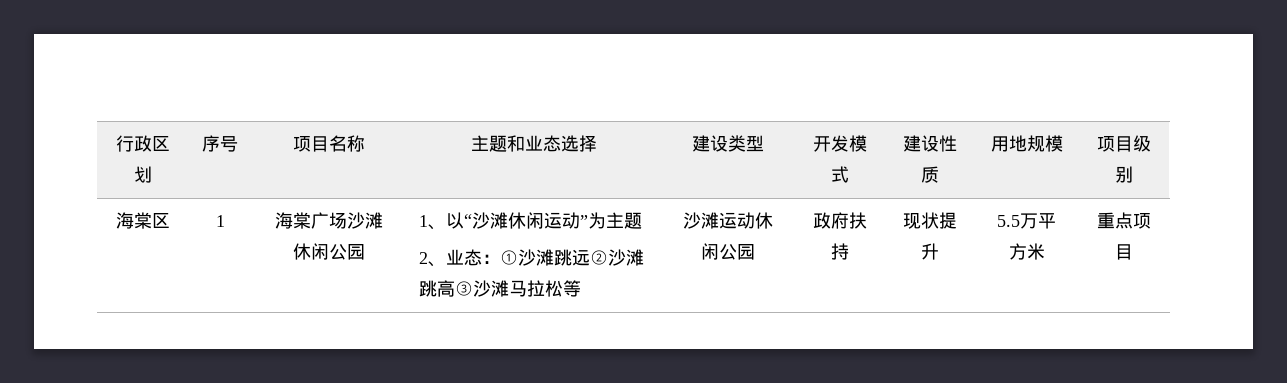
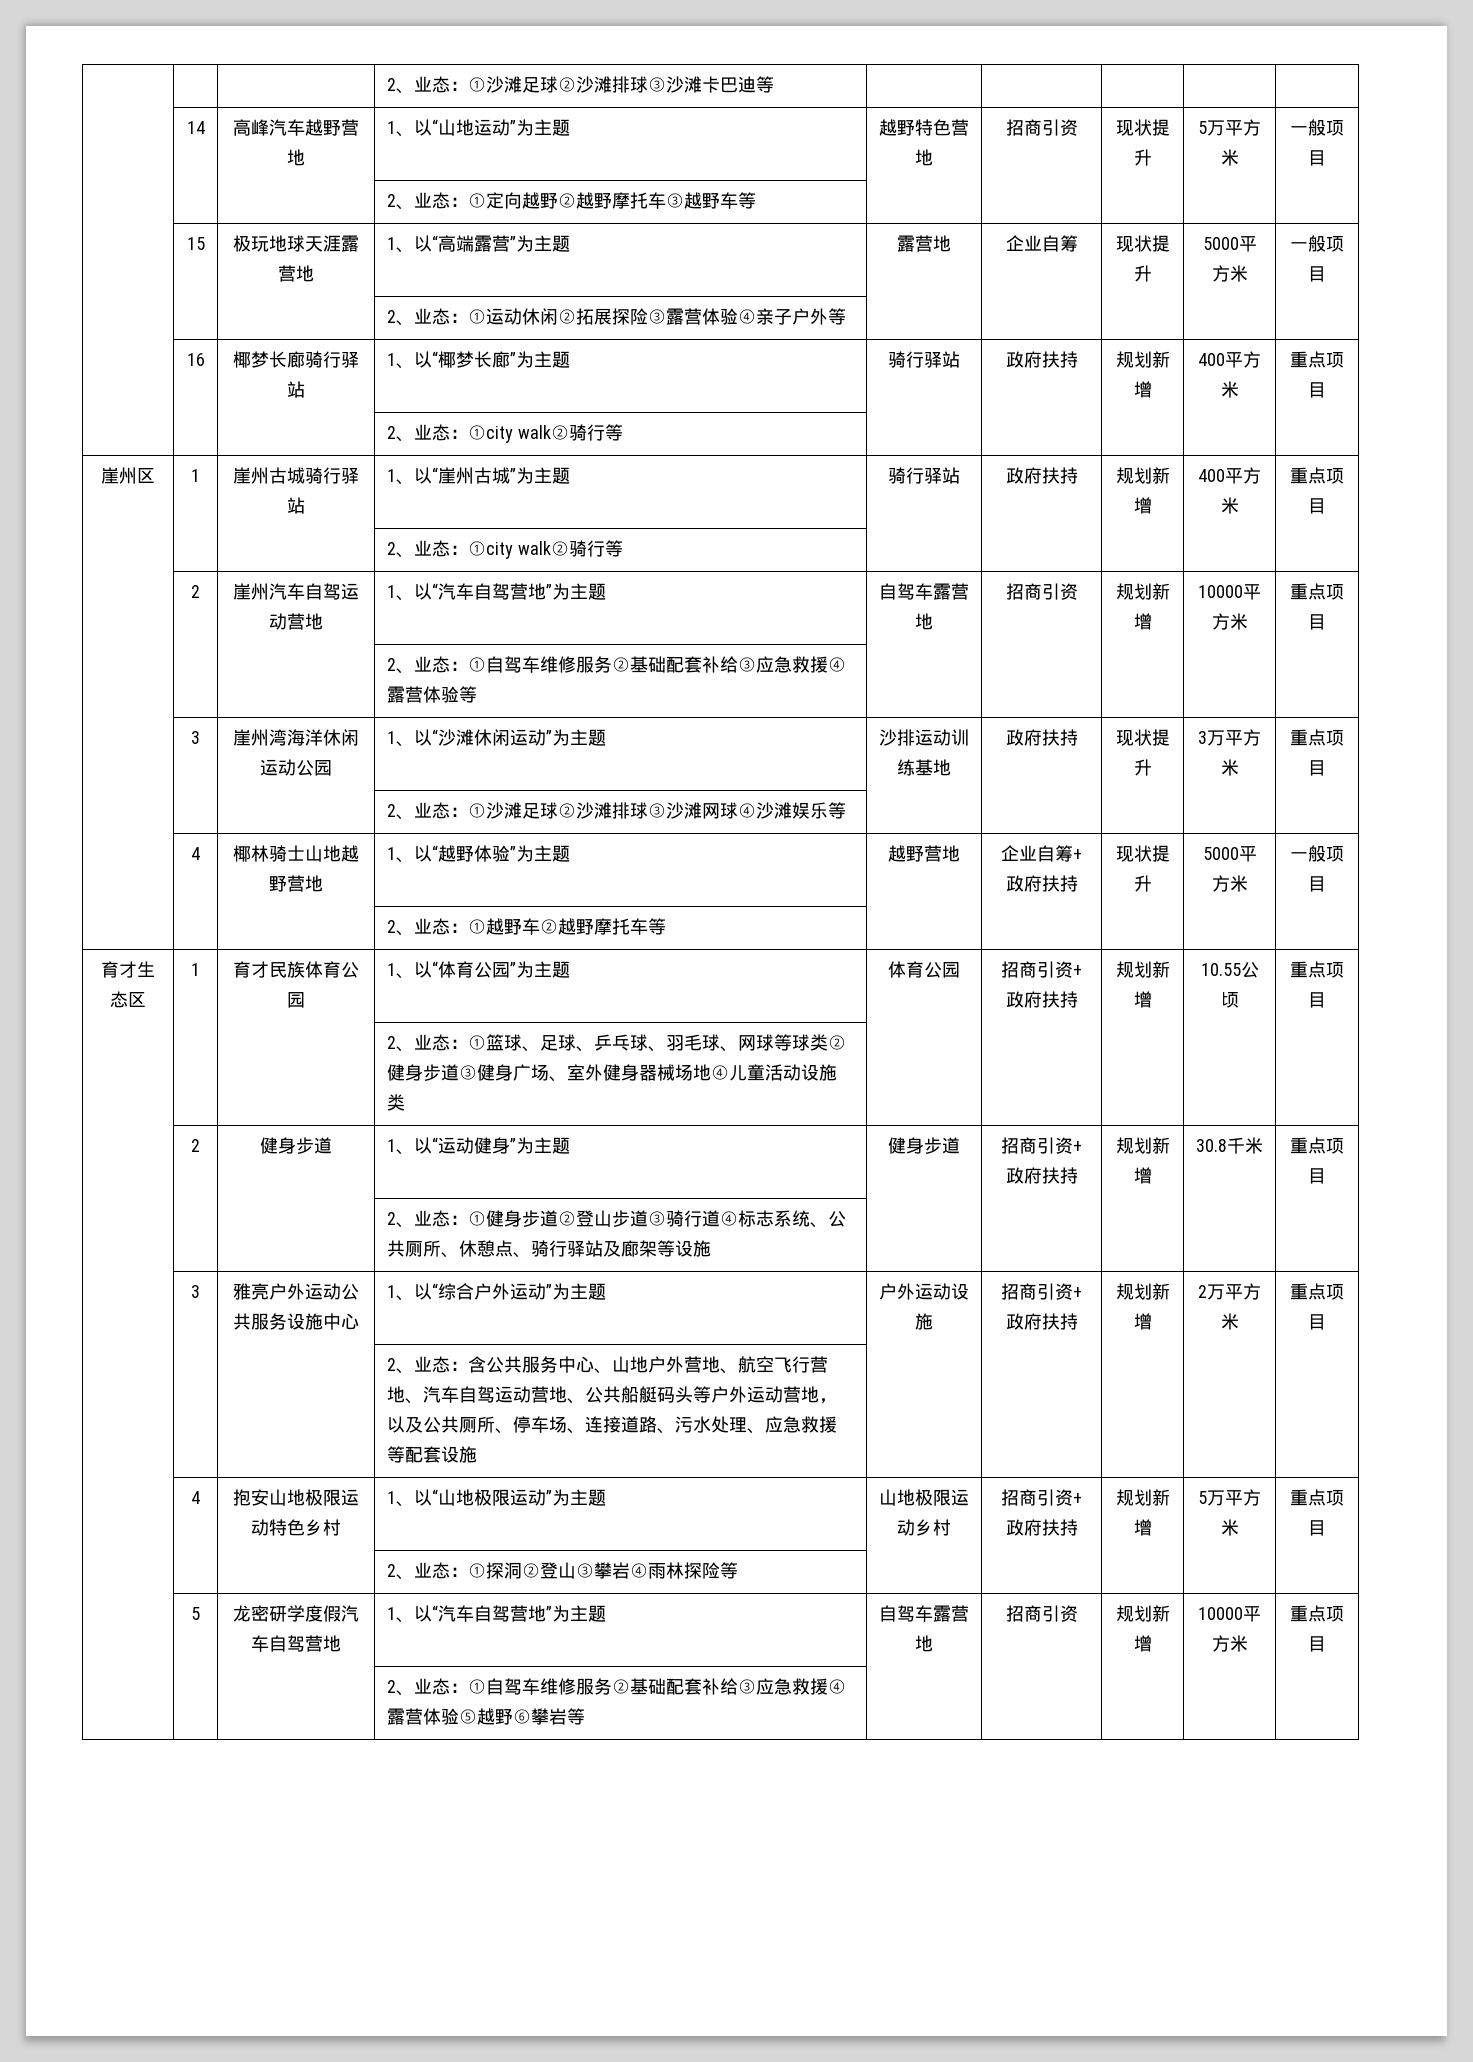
[115,135,170,152] [133,166,152,183] [202,135,238,152] [293,135,365,152] [470,135,597,152] [692,135,764,152] [812,135,867,152] [830,166,849,183] [902,135,957,152] [920,166,939,183] [990,135,1063,152] [1097,135,1151,152] [1115,166,1133,183] [115,212,170,229] [215,215,225,227] [275,212,383,229] [293,243,329,260] 行政区划 | 序号 | 项目名称 | 主题和业态选择 | 建设类型 | 开发模式 | 建设性质 | 用地规模 | 项目级别 // 海棠区 | 1 | 海棠广场沙滩休闲 -> [386,76,774,94] [186,121,205,134] [233,119,359,136] [287,149,305,166] [386,119,570,137] [879,119,969,136] [915,149,933,166] [1005,119,1078,136] [1115,119,1170,136] [1133,149,1152,166] [1198,119,1261,136] [1220,149,1239,166] [1290,119,1344,136] [1308,150,1326,166] [386,192,756,210] [186,237,205,250] [233,235,359,252] [278,265,314,282] [386,235,570,253] [897,235,951,252] [1005,235,1078,252] [1115,235,1170,252] [1133,265,1152,282] [1202,236,1257,252] [1211,265,1248,282] [1290,235,1344,252] [1308,266,1326,282] [386,308,846,326] [186,353,205,366] [233,351,359,368] [287,381,305,398] [386,351,570,369] [888,351,960,368] [1005,351,1078,368] [1115,351,1170,368] [1133,381,1152,398] [1198,351,1261,368] [1220,381,1239,398] [1290,351,1344,368] [1308,382,1326,398] [386,424,623,443] [101,467,155,484] [191,469,200,482] [233,467,359,484] [287,497,305,514] [386,467,570,485] [888,467,960,484] [1005,467,1078,484] [1115,467,1170,484] [1133,497,1152,514] [1198,467,1261,484] [1220,497,1239,514] [1290,467,1344,484] [1308,498,1326,514] [386,540,623,559] [191,585,200,598] [233,583,359,600] [269,613,323,630] [386,583,606,601] [879,583,969,600] [915,613,933,630] [1005,583,1078,600] [1115,583,1170,600] [1133,613,1152,630] [1198,584,1261,600] [1211,613,1248,630] [1290,583,1344,600] [1308,614,1326,630] [386,656,846,674] [386,686,477,703] [191,731,200,744] [233,729,359,746] [260,759,296,776] | | | 2、业态：①沙滩足球②沙滩排球③沙滩卡巴迪等 | | | | | // | 14 | 高峰汽车越野营地 | 1、以“山地运动”为主题 | 越野特色营地 | 招商引资 | 现状提升 | 5万平方米 | 一般项目 // | | | 2、业态：①定向越野②越野摩托车③越野车等 | | | | | // | 15 | 极玩地球天涯露营地 | 1、以“高端露营”为主题 | 露营地 | 企业自筹 | 现状提升 | 5000平方米 | 一般项目 // | | | 2、业态：①运动休闲②拓展探险③露营体验④亲子户外等 | | | | | // | 16 | 椰梦长廊骑行驿站 | 1、以“椰梦长廊”为主题 | 骑行驿站 | 政府扶持 | 规划新增 | 400平方米 | 重点项目 // | | | 2、业态：①city walk②骑行等 | | | | | // 崖州区 | 1 | 崖州古城骑行驿站 | 1、以“崖州古城”为主题 | 骑行驿站 | 政府扶持 | 规划新增 | 400平方米 | 重点项目 // | | | 2、业态：①city walk②骑行等 | | | | | // | 2 | 崖州汽车自驾运动营地 | 1、以“汽车自驾营地”为主题 | 自驾车露营地 | 招商引资 | 规划新增 | 10000平方米 | 重点项目 // | | | 2、业态：①自驾车维修服务②基础配套补给③应急救援④露营体验等 | | | | | // | 3 | 崖州湾海洋休闲运动
[419,249,645,267] [419,280,582,297] [683,212,773,229] [701,243,755,260] [812,212,867,229] [830,243,849,260] [902,212,957,229] [920,243,939,260] [997,213,1056,229] [1008,243,1045,260] [1097,212,1151,229] [1115,244,1133,260] // 2、业态：①沙滩跳远②沙滩跳高③沙滩马拉松等 | 沙滩运动休闲公园 | 政府扶持 | 现状提升 | 5.5万平方米 | 重点项目 -> [879,729,969,746] [897,759,951,776] [1005,729,1078,746] [1115,729,1170,746] [1133,759,1152,776] [1198,729,1261,746] [1220,759,1239,776] [1290,729,1344,746] [1308,760,1326,776] [386,802,846,820] [191,847,200,860] [233,845,359,862] [269,875,323,892] [386,845,570,863] [888,845,960,862] [1001,845,1082,862] [1005,875,1078,892] [1115,845,1170,862] [1133,875,1152,892] [1202,846,1257,862] [1211,875,1248,892] [1290,845,1344,862] [1308,876,1326,892] [386,918,666,936] [101,961,155,978] [110,991,146,1008] [191,963,200,976] [233,961,359,978] [287,992,305,1008] [386,961,570,979] [888,961,960,978] [1001,961,1082,978] [1005,991,1078,1008] [1115,961,1170,978] [1133,991,1152,1008] [1200,962,1259,978] [1220,992,1239,1008] [1290,961,1344,978] [1308,992,1326,1008] [386,1034,846,1052] [386,1064,837,1082] [386,1094,405,1111] [191,1139,200,1152] [260,1137,332,1154] [386,1137,570,1155] [888,1137,960,1154] [1001,1137,1082,1154] [1005,1167,1078,1184] [1115,1137,1170,1154] [1133,1167,1152,1184] [1196,1137,1263,1154] [1290,1137,1344,1154] [1308,1168,1326,1184] [386,1210,846,1228] [386,1240,711,1258] [191,1285,200,1298] [233,1283,359,1300] [233,1313,359,1330] [386,1283,606,1301] [879,1283,969,1300] [915,1313,933,1330] [1001,1283,1082,1300] [1005,1313,1078,1330] [1115,1283,1170,1300] [1133,1313,1152,1330] [1198,1283,1261,1300] [1220,1313,1239,1330] [1290,1283,1344,1300] [1308,1314,1326,1330] [386,1356,828,1374] [386,1386,837,1404] [386,1416,837,1434] [386,1446,477,1463] [191,1491,200,1504] [233,1489,359,1506] [251,1519,341,1536] [386,1489,606,1507] [879,1489,969,1506] [897,1519,951,1536] [1001,1489,1082,1506] [1005,1519,1078,1536] [1115,1489,1170,1506] [1133,1519,1152,1536] [1198,1489,1261,1506] [1220,1519,1239,1536] [1290,1489,1344,1506] [1308,1520,1326,1536] [386,1562,738,1580] [191,1607,200,1620] [233,1605,359,1622] [251,1635,341,1652] [386,1605,606,1623] [879,1605,969,1622] [915,1635,933,1652] [1005,1605,1078,1622] [1115,1605,1170,1622] [1133,1635,1152,1652] [1198,1606,1261,1622] [1211,1635,1248,1652] [1290,1605,1344,1622] [1308,1636,1326,1652] [386,1678,846,1696] [386,1708,585,1725] | 沙排运动训练基地 | 政府扶持 | 现状提升 | 3万平方米 | 重点项目 // | | | 2、业态：①沙滩足球②沙滩排球③沙滩网球④沙滩娱乐等 | | | | | // | 4 | 椰林骑士山地越野营地 | 1、以“越野体验”为主题 | 越野营地 | 企业自筹+政府扶持 | 现状提升 | 5000平方米 | 一般项目 // | | | 2、业态：①越野车②越野摩托车等 | | | | | // 育才生态区 | 1 | 育才民族体育公园 | 1、以“体育公园”为主题 | 体育公园 | 招商引资+政府扶持 | 规划新增 | 10.55公顷 | 重点项目 // | | | 2、业态：①篮球、足球、乒乓球、羽毛球、网球等球类②健身步道③健身广场、室外健身器械场地④儿童活动设施类 | | | | | // | 2 | 健身步道 | 1、以“运动健身”为主题 | 健身步道 | 招商引资+政府扶持 | 规划新增 | 30.8千米 | 重点项目 // | | | 2、业态：①健身步道②登山步道③骑行道④标志系统、公共厕所、休憩点、骑行驿站及廊架等设施 | | | | | // | 3 | 雅亮户外运动公共服务设施中心 | 1、以“综合户外运动”为主题 | 户外运动设施 | 招商引资+政府扶持 | 规划新增 | 2万平方米 | 重点项目 // | | | 2、业态：含公共服务中心、山地户外营地、航空飞行营地、汽车自驾运动营地、公共船艇码头等户外运动营地，以及公共厕所、停车场、连接道路、污水处理、应急救援等配套设施 | | | | | // | 4 | 抱安山地极限运动特色乡村 | 1、以“山地极限运动”为主题 | 山地极限运动乡村 | 招商引资+政府扶持 | 规划新增 | 5万平方米 | 重点项目 // | | | 2、业态：①探洞②登山③攀岩④雨林探险等 | | | | | // | 5 | 龙密研学度假汽车自驾营地 | 1、以“汽车自驾营地”为主题 | 自驾车露营地 | 招商引资 | 规划新增 | 10000平方米 | 重点项目 // | | | 2、业态：①自驾车维修服务②基础配套补给③应急救援④露营体验⑤越野⑥攀岩等 | | | | |

